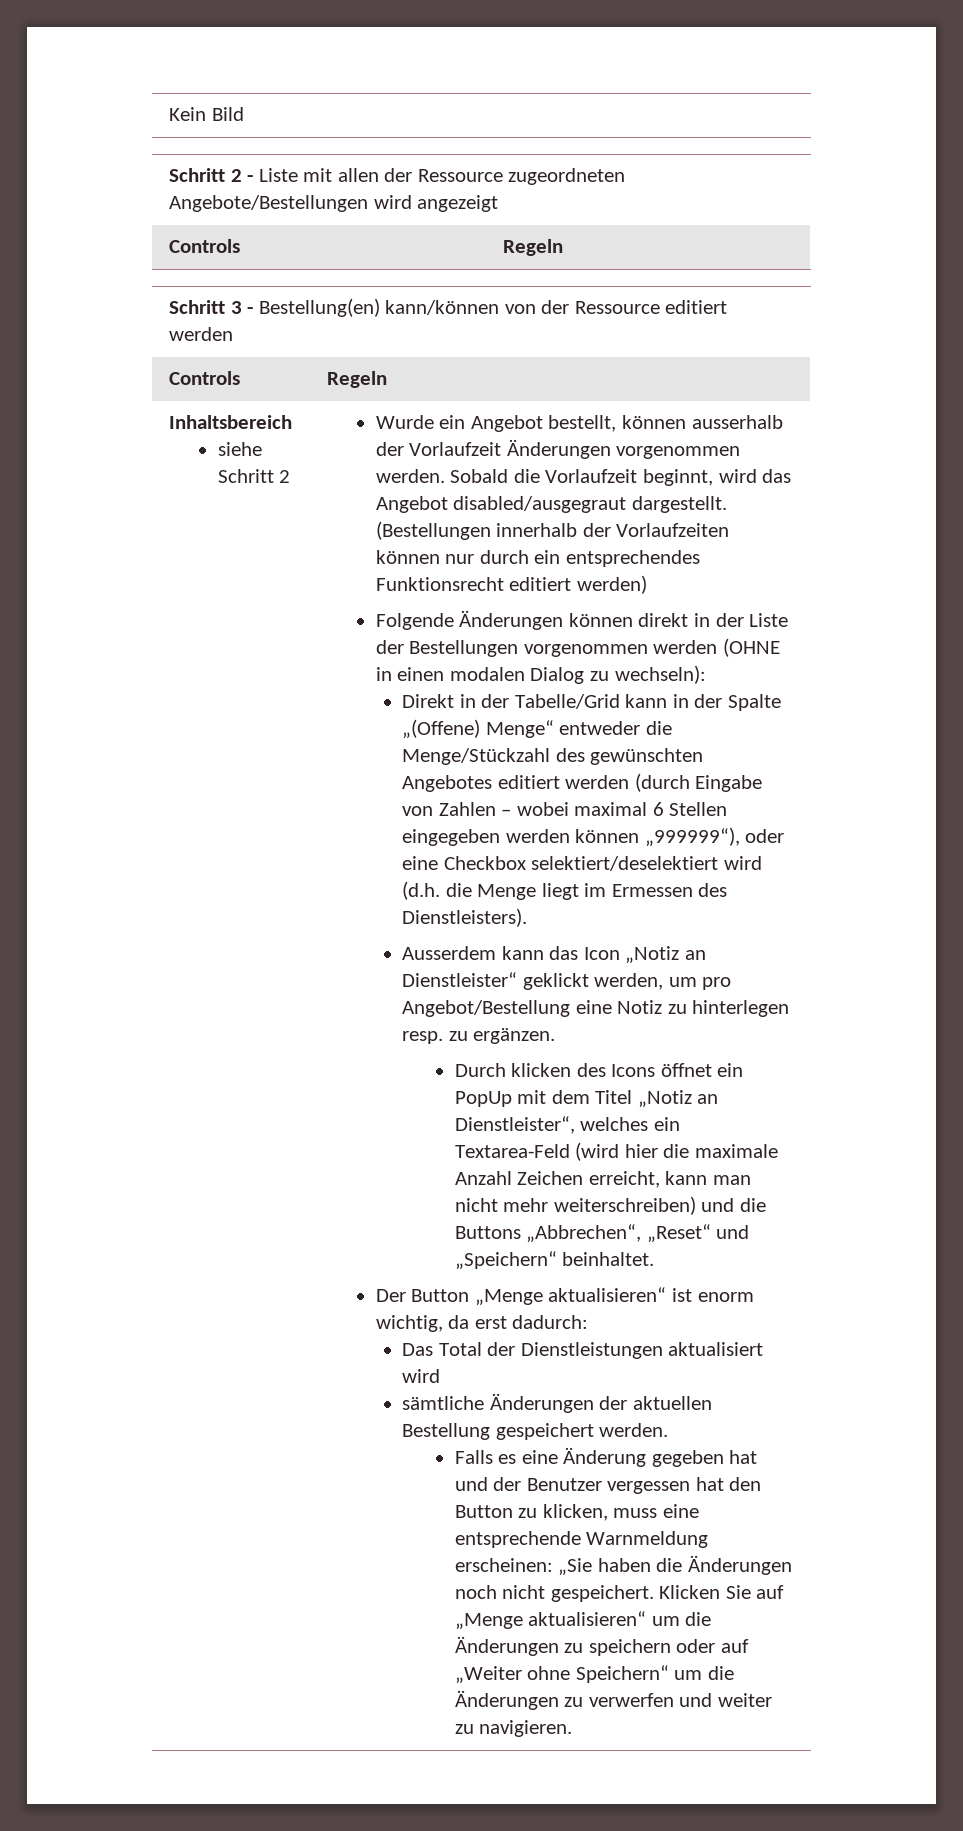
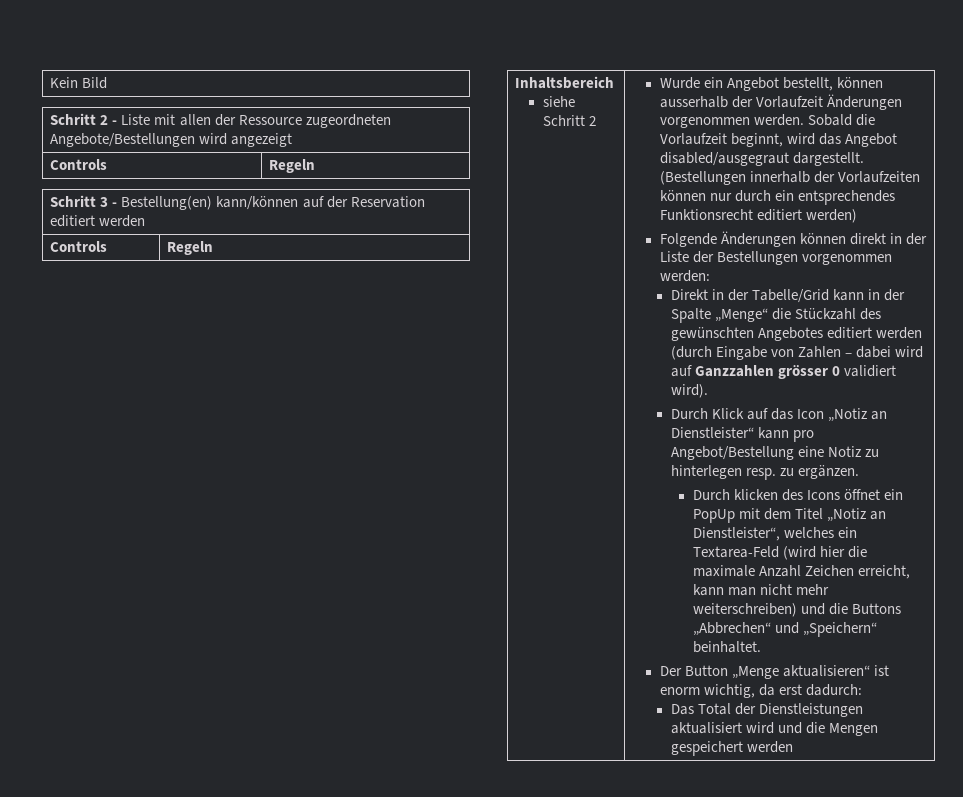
[504,300,660,314] von der Ressource -> [302,196,425,208] auf der Reservation
[653,638,781,657] [375,665,706,684] werden (OHNE in einen modalen Dialog zu wechseln): -> [659,270,710,282] werden:
[402,719,672,739] [402,748,551,765] „(Offene) Menge“ entweder die Menge/Stückzahl -> [714,308,856,322] „Menge“ die Stückzahl
[516,802,728,816] [402,827,785,847] [402,856,762,871] [402,881,728,900] [402,908,528,927] [402,946,544,960] wobei maximal 6 Stellen eingegeben werden können „999999“), oder eine Checkbox selektiert/deselektiert wird (d.h. die Menge liegt im Ermessen des Dienstleisters). // Ausserdem kann -> [856,346,924,358] [670,365,896,379] [670,384,708,398] [670,408,768,420] dabei wird auf Ganzzahlen grösser 0 validiert wird). // Durch Klick auf
[522,973,697,990] geklickt werden, um -> [757,427,789,439] kann
[526,1224,711,1243] „Abbrechen“, „Reset“ -> [692,622,771,636] „Abbrechen“
[402,1393,712,1413] [402,1423,669,1440] [454,1447,758,1467] [454,1477,762,1494] [454,1504,699,1521] [454,1531,709,1548] [454,1555,792,1576] [454,1585,785,1602] [454,1611,712,1630] [454,1636,749,1656] [454,1665,734,1684] [454,1690,772,1710] [454,1720,573,1737] // sämtliche Änderungen der aktuellen Bestellung gespeichert werden. // Falls es eine Änderung gegeben hat und der Benutzer vergessen hat den Button zu klicken, muss eine entsprechende Warnmeldung erscheinen: „Sie haben die Änderungen noch nicht gespeichert. Klicken Sie auf „Menge aktualisieren“ um die Änderungen zu speichern oder auf „Weiter ohne Speichern“ um die Änderungen zu verwerfen und weiter zu navigieren. -> [777,722,878,736] [670,741,793,756] und die Mengen gespeichert werden

